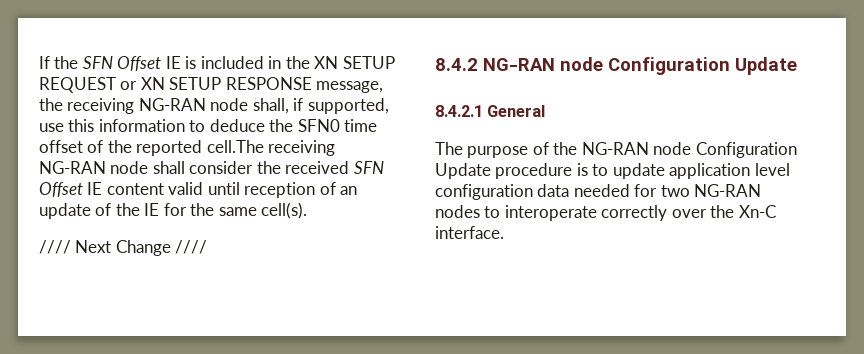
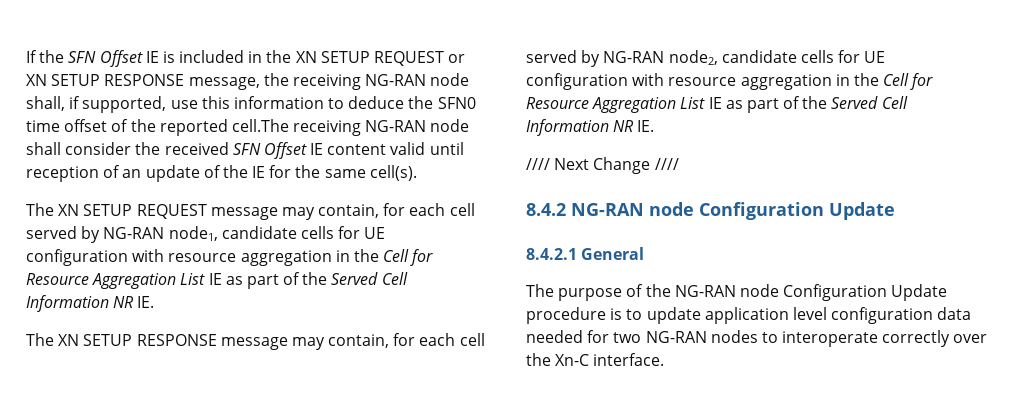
(308, 210) none -> [26,203,475,220] [26,226,386,243] [26,249,434,266] [26,272,408,289] [26,295,155,312] [26,333,485,350] [526,50,886,67] [526,73,934,90] [526,96,908,113] [526,119,655,136] // The XN SETUP REQUEST message may contain, for each cell served by NG-RAN node1, candidate cells for UE configuration with resource aggregation in the Cell for Resource Aggregation List IE as part of the Served Cell Information NR IE. // The XN SETUP RESPONSE message may contain, for each cell served by NG-RAN node2, candidate cells for UE configuration with resource aggregation in the Cell for Resource Aggregation List IE as part of the Served Cell Information NR IE.

